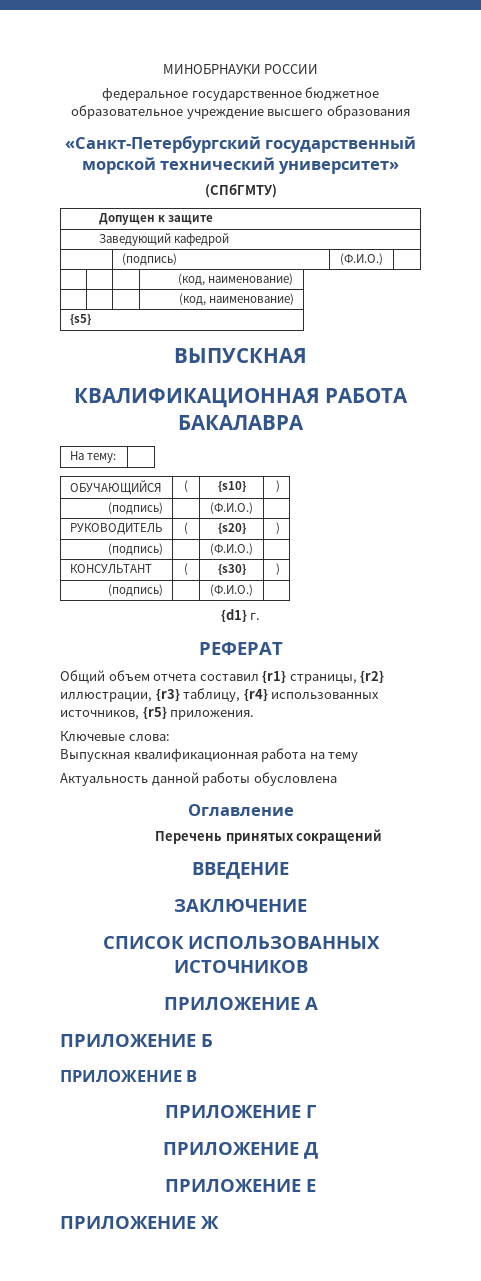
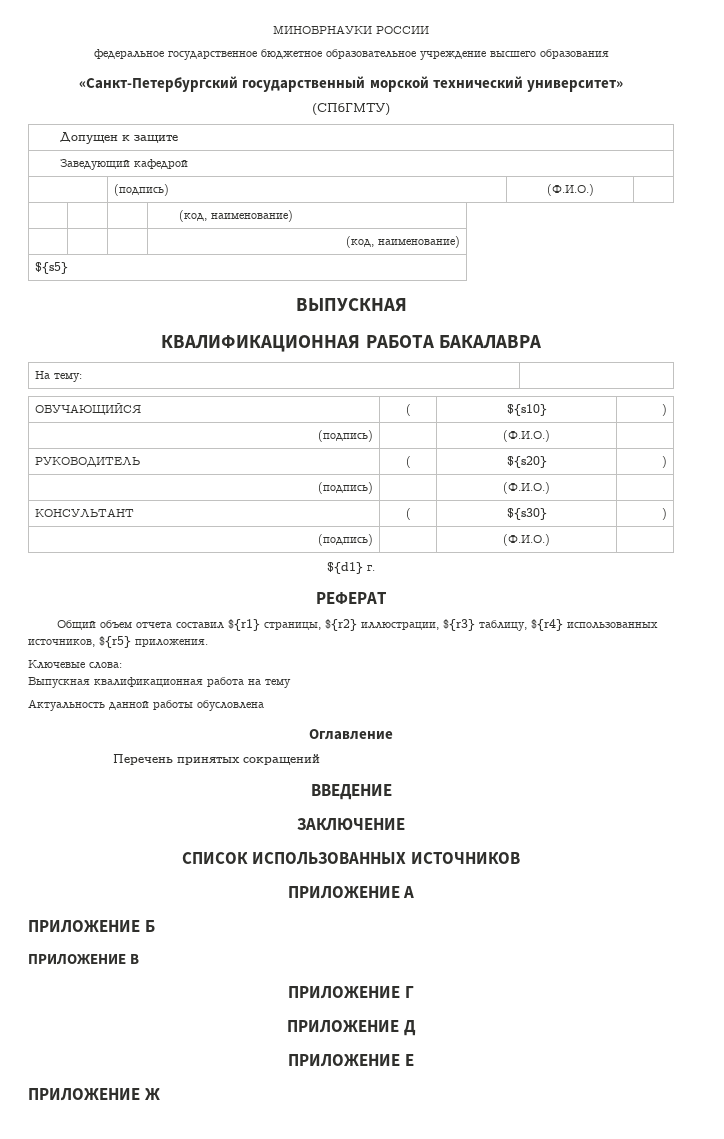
[69,314,91,325] {s5} -> [34,262,68,274] ${s5}
[217,481,246,492] {s10} -> [506,404,547,416] ${s10}
[217,523,246,534] {s20} -> [506,456,547,468] ${s20}
[217,564,246,575] [276,563,281,575] [108,584,164,597] [210,584,253,596] [220,609,247,623] {s30} | ) // (подпись) | | (Ф.И.О.) | // {d1} -> [506,508,547,520] [662,508,668,520] [318,534,374,546] [503,534,550,546] [327,562,363,574] ${s30} | ) // (подпись) | | (Ф.И.О.) | // ${d1}
[262,670,385,684] [60,688,268,702] {r1} страницы, {r2} иллюстрации, {r3} таблицу, {r4} -> [227,619,563,631] ${r1} страницы, ${r2} иллюстрации, ${r3} таблицу, ${r4}
[142,706,167,720] {r5} -> [99,636,131,648] ${r5}

